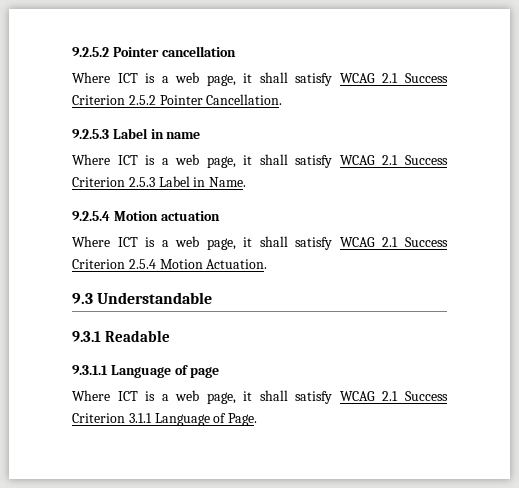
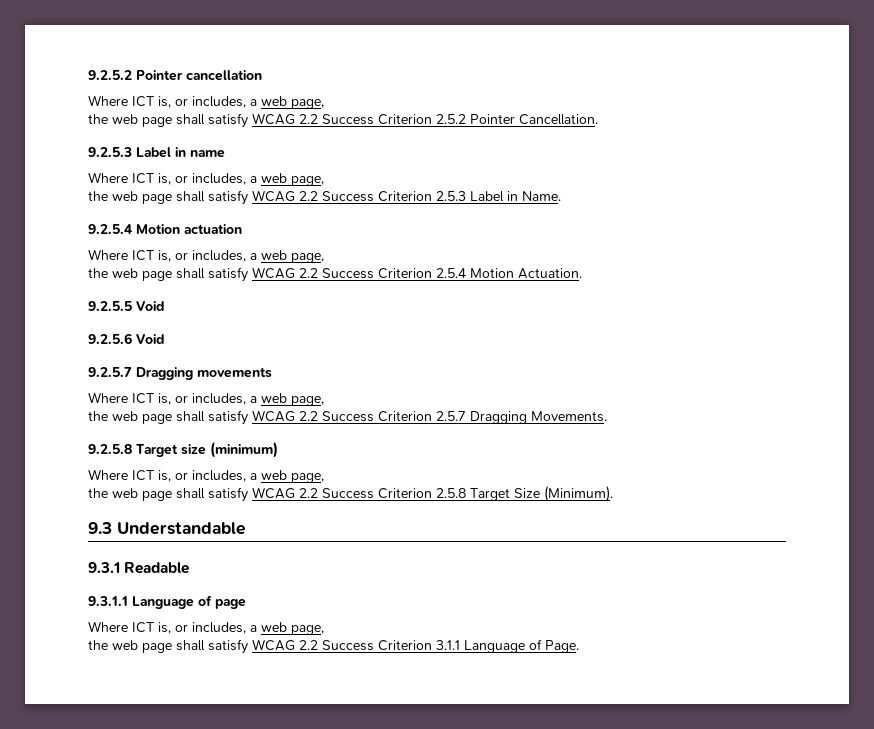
[145,72,399,86] is a web page, it shall satisfy WCAG 2.1 -> [158,96,324,109] [88,113,318,128] is, or includes, a web page, // the web page shall satisfy WCAG 2.2
[145,154,399,168] is a web page, it shall satisfy WCAG 2.1 -> [158,173,324,186] [88,190,318,205] is, or includes, a web page, // the web page shall satisfy WCAG 2.2
[145,236,399,250] is a web page, it shall satisfy WCAG 2.1 -> [158,250,324,263] [88,267,318,282] is, or includes, a web page, // the web page shall satisfy WCAG 2.2
(268, 264) none -> [88,301,164,311] [88,333,164,344] [88,367,272,380] [88,392,324,406] [88,410,607,425] [88,442,278,458] [88,469,324,483] [88,486,613,502] // 9.2.5.5 Void // 9.2.5.6 Void // 9.2.5.7 Dragging movements // Where ICT is, or includes, a web page, // the web page shall satisfy WCAG 2.2 Success Criterion 2.5.7 Dragging Movements. // 9.2.5.8 Target size (minimum) // Where ICT is, or includes, a web page, // the web page shall satisfy WCAG 2.2 Success Criterion 2.5.8 Target Size (Minimum).
[145,390,399,404] is a web page, it shall satisfy WCAG 2.1 -> [158,622,324,635] [88,639,318,654] is, or includes, a web page, // the web page shall satisfy WCAG 2.2

